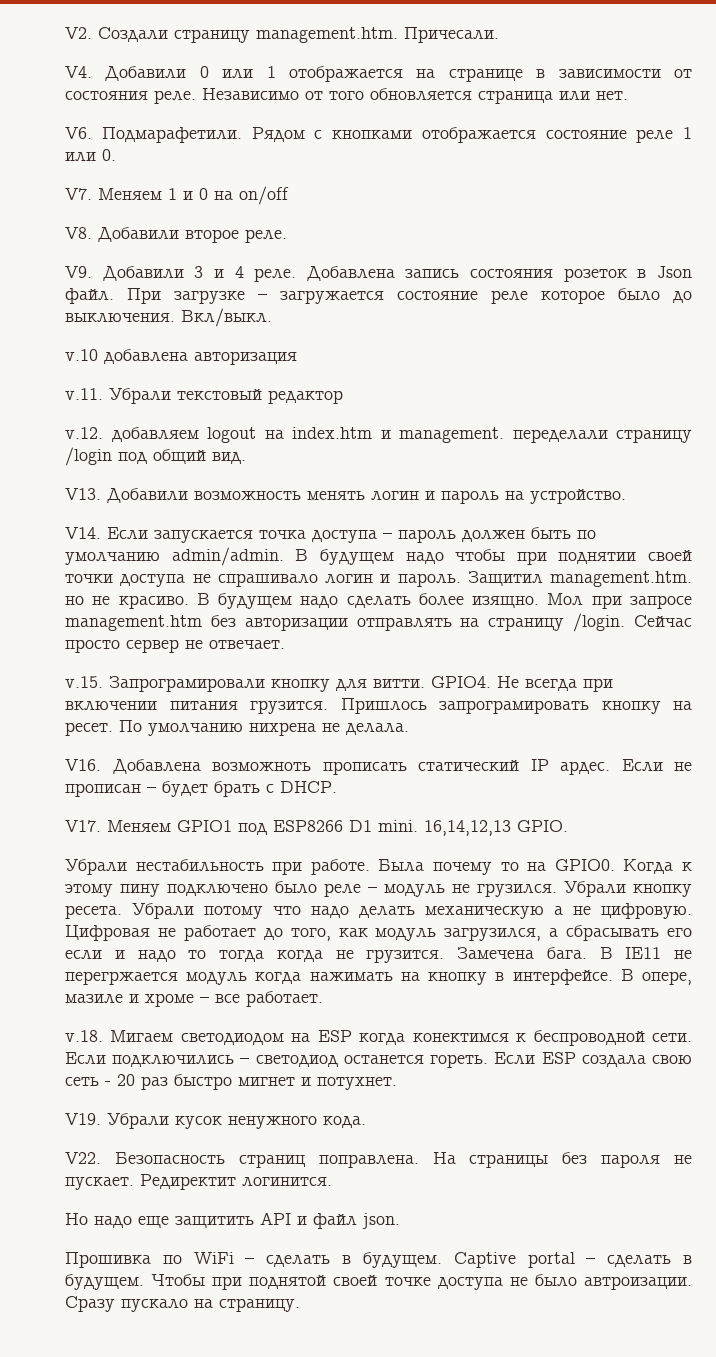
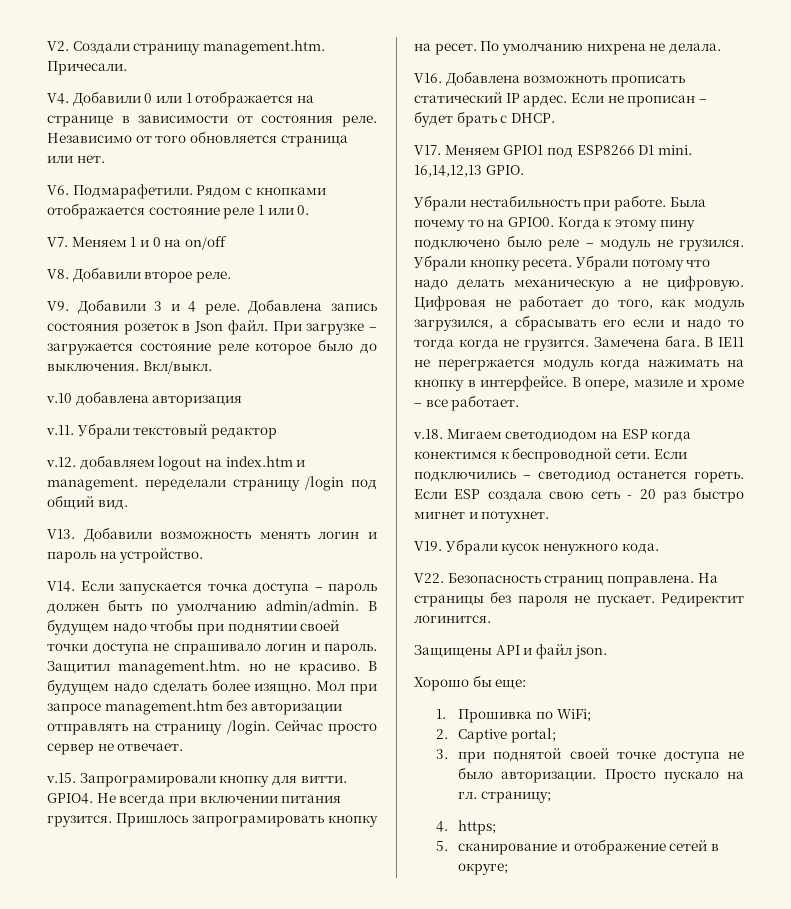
[65,1213,254,1228] Но надо еще защитить -> [414,645,492,658] Защищены
[65,1252,693,1268] [65,1274,206,1290] Прошивка по WiFi – сделать в будущем. Captive portal – сделать в будущем. Чтобы -> [414,675,527,691] [436,709,591,723] [436,728,556,743] [436,749,449,759] Хорошо бы еще: // 1. Прошивка по WiFi; // 2. Captive portal; // 3.
[583,1276,692,1290] [65,1296,300,1312] автроизации. Сразу пускало на страницу. -> [501,769,744,783] [458,791,551,803] [436,820,497,835] [436,839,719,855] [458,863,509,875] авторизации. Просто пускало на гл. страницу; // 4. https; // 5. сканирование и отображение сетей в округе;

